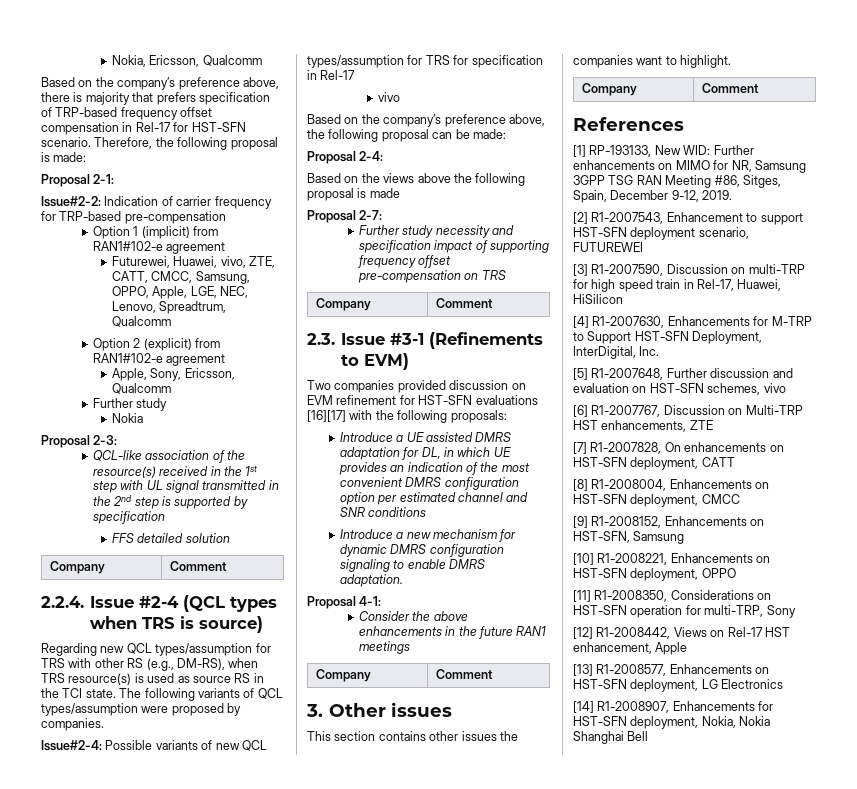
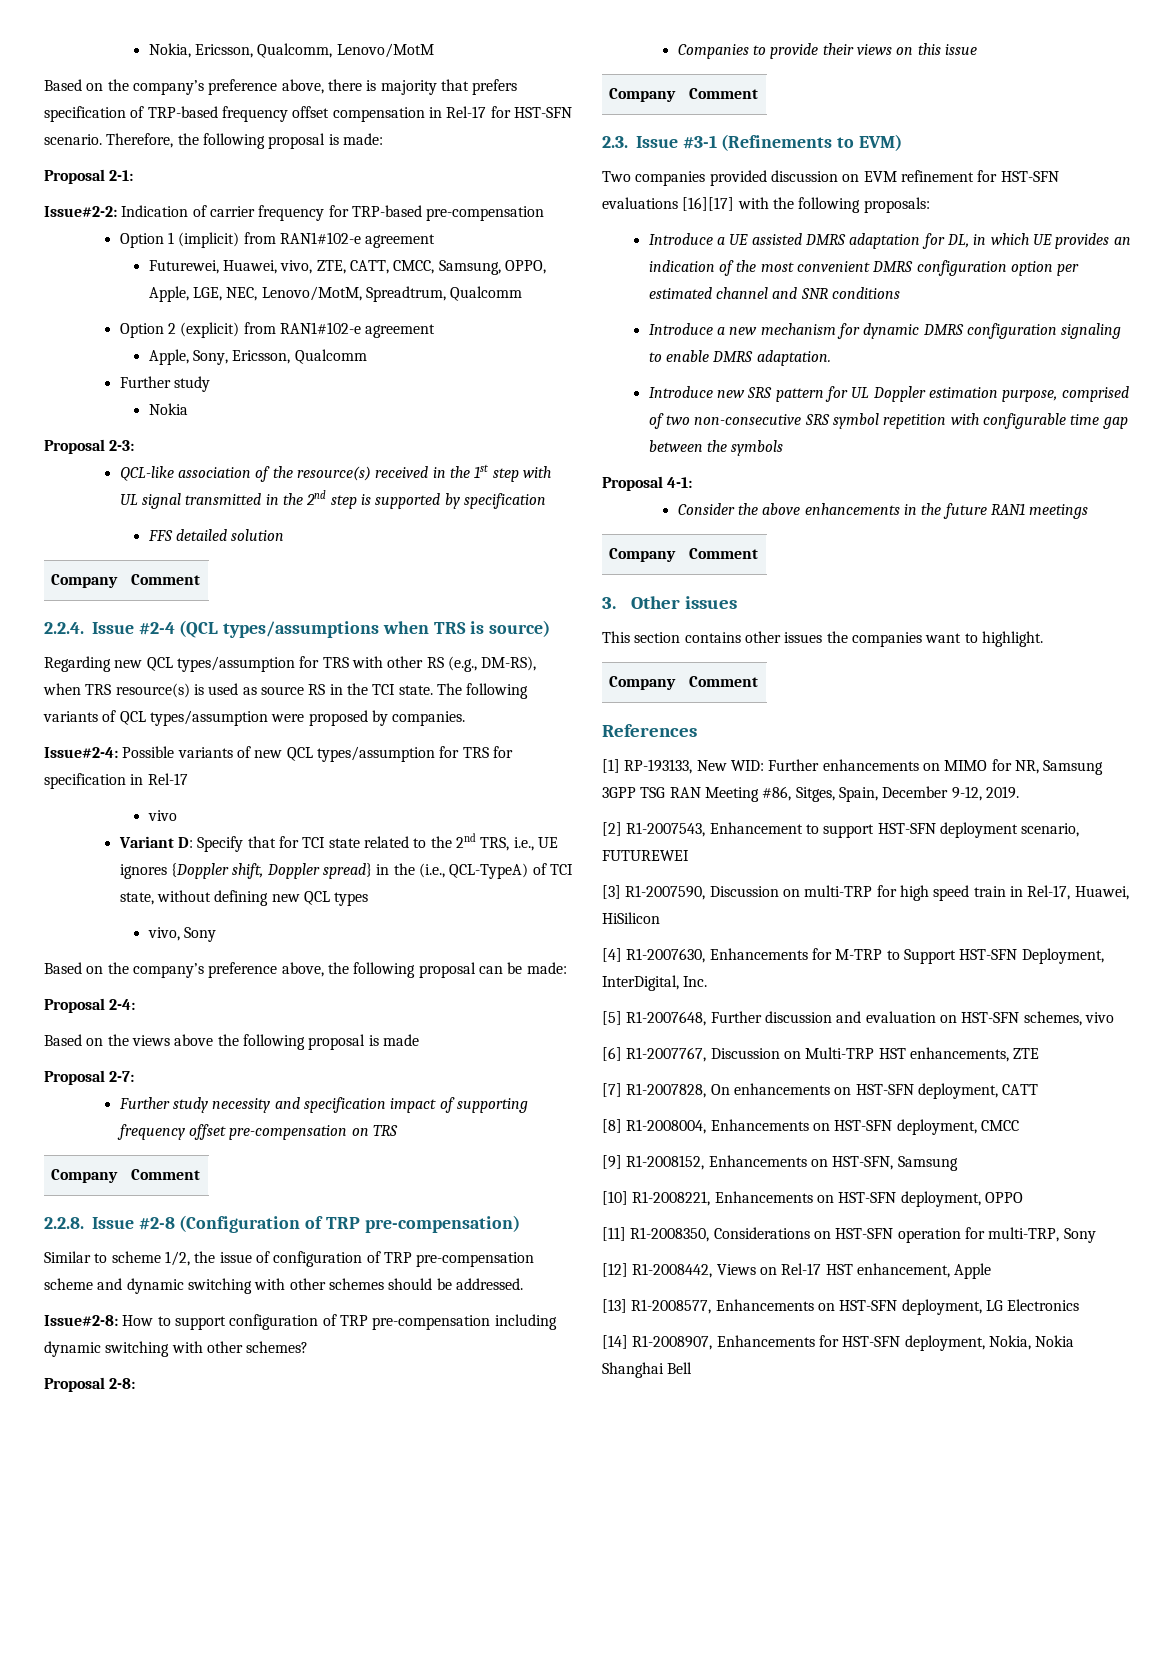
[202,55,262,66] Qualcomm -> [257,43,434,58] Qualcomm, Lenovo/MotM
[111,301,156,313] Lenovo, -> [261,286,362,301] Lenovo/MotM,
[230,596,278,612] types -> [223,621,380,638] types/assumptions
(400, 97) none -> [118,833,558,852] [119,863,573,879] [119,890,369,906] [147,927,217,942] // Variant D: Specify that for TCI state related to the 2nd TRS, i.e., UE ignores {Doppler shift, Doppler spread} in the (i.e., QCL-TypeA) of TCI state, without defining new QCL types // vivo, Sony
(493, 303) none -> [44,1215,520,1233] [44,1251,535,1267] [44,1278,523,1294] [44,1314,557,1330] [44,1341,309,1357] [44,1377,136,1392] [677,43,977,59] [608,88,676,102] [688,88,758,99] // 2.2.8. Issue #2-8 (Configuration of TRP pre-compensation) // Similar to scheme 1/2, the issue of configuration of TRP pre-compensation scheme and dynamic switching with other schemes should be addressed. // Issue#2-8: How to support configuration of TRP pre-compensation including dynamic switching with other schemes? // Proposal 2-8: // Companies to provide their views on this issue // Company | Comment
(403, 580) none -> [648,386,1129,402] [648,413,1128,429] [648,440,784,456] // Introduce new SRS pattern for UL Doppler estimation purpose, comprised of two non-consecutive SRS symbol repetition with configurable time gap between the symbols

